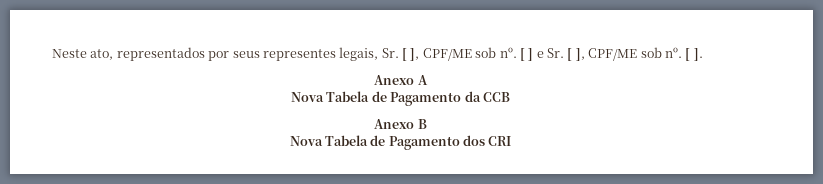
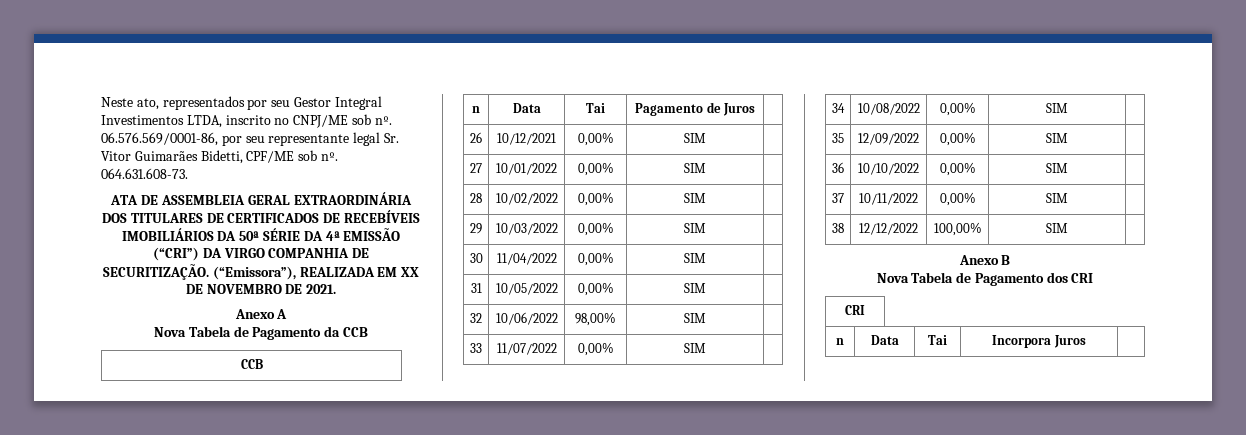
[232,47,703,61] seus representes legais, Sr. [ ], CPF/ME sob nº. [ ] e Sr. [ ], CPF/ME sob nº. [ ]. -> [271,96,382,110] [101,114,392,128] [101,132,399,146] [101,150,338,164] [101,168,188,179] [110,192,412,205] [102,210,420,223] [121,228,401,241] [152,247,370,261] [102,264,420,280] [185,284,337,294] seu Gestor Integral Investimentos LTDA, inscrito no CNPJ/ME sob nº. 06.576.569/0001-86, por seu representante legal Sr. Vitor Guimarães Bidetti, CPF/ME sob nº. 064.631.608-73. // ATA DE ASSEMBLEIA GERAL EXTRAORDINÁRIA DOS TITULARES DE CERTIFICADOS DE RECEBÍVEIS IMOBILIÁRIOS DA 50ª SÉRIE DA 4ª EMISSÃO (“CRI”) DA VIRGO COMPANHIA DE SECURITIZAÇÃO. (“Emissora”), REALIZADA EM XX DE NOVEMBRO DE 2021.
(510, 97) none -> [240,359,263,369] [472,106,480,113] [512,103,541,113] [586,103,605,113] [635,102,755,116] [470,132,482,143] [497,133,556,145] [577,132,614,146] [684,133,706,143] [470,163,482,173] [496,163,557,175] [577,162,614,176] [684,163,706,173] [470,193,482,203] [495,193,558,205] [577,192,614,206] [684,193,706,203] [470,223,482,234] [495,223,558,235] [577,222,614,236] [684,223,706,233] [469,253,483,263] [496,253,557,265] [577,252,614,266] [684,253,706,263] [470,283,482,293] [495,283,558,295] [577,282,614,296] [684,283,706,293] [470,313,482,323] [495,312,558,325] [575,312,616,326] [684,313,706,323] [470,343,482,353] [496,343,557,355] [577,342,614,356] [684,343,706,353] [832,103,845,113] [857,103,920,115] [939,102,976,116] [1046,103,1068,113] [832,133,844,143] [858,133,919,145] [939,132,976,146] [1046,133,1068,143] [832,162,844,173] [858,163,919,175] [939,162,976,176] [1046,163,1068,173] [832,193,844,203] [859,193,918,205] [939,192,976,206] [1046,193,1068,203] [832,223,844,233] [859,223,918,235] [933,222,982,236] [1046,223,1068,233] // CCB // n | Data | Tai | Pagamento de Juros | // 26 | 10/12/2021 | 0,00% | SIM | // 27 | 10/01/2022 | 0,00% | SIM | // 28 | 10/02/2022 | 0,00% | SIM | // 29 | 10/03/2022 | 0,00% | SIM | // 30 | 11/04/2022 | 0,00% | SIM | // 31 | 10/05/2022 | 0,00% | SIM | // 32 | 10/06/2022 | 98,00% | SIM | // 33 | 11/07/2022 | 0,00% | SIM | // 34 | 10/08/2022 | 0,00% | SIM | // 35 | 12/09/2022 | 0,00% | SIM | // 36 | 10/10/2022 | 0,00% | SIM | // 37 | 10/11/2022 | 0,00% | SIM | // 38 | 12/12/2022 | 100,00% | SIM |
(512, 141) none -> [845,305,865,315] [836,338,844,345] [870,335,899,345] [928,335,947,345] [992,335,1086,348] // CRI // n | Data | Tai | Incorpora Juros |

